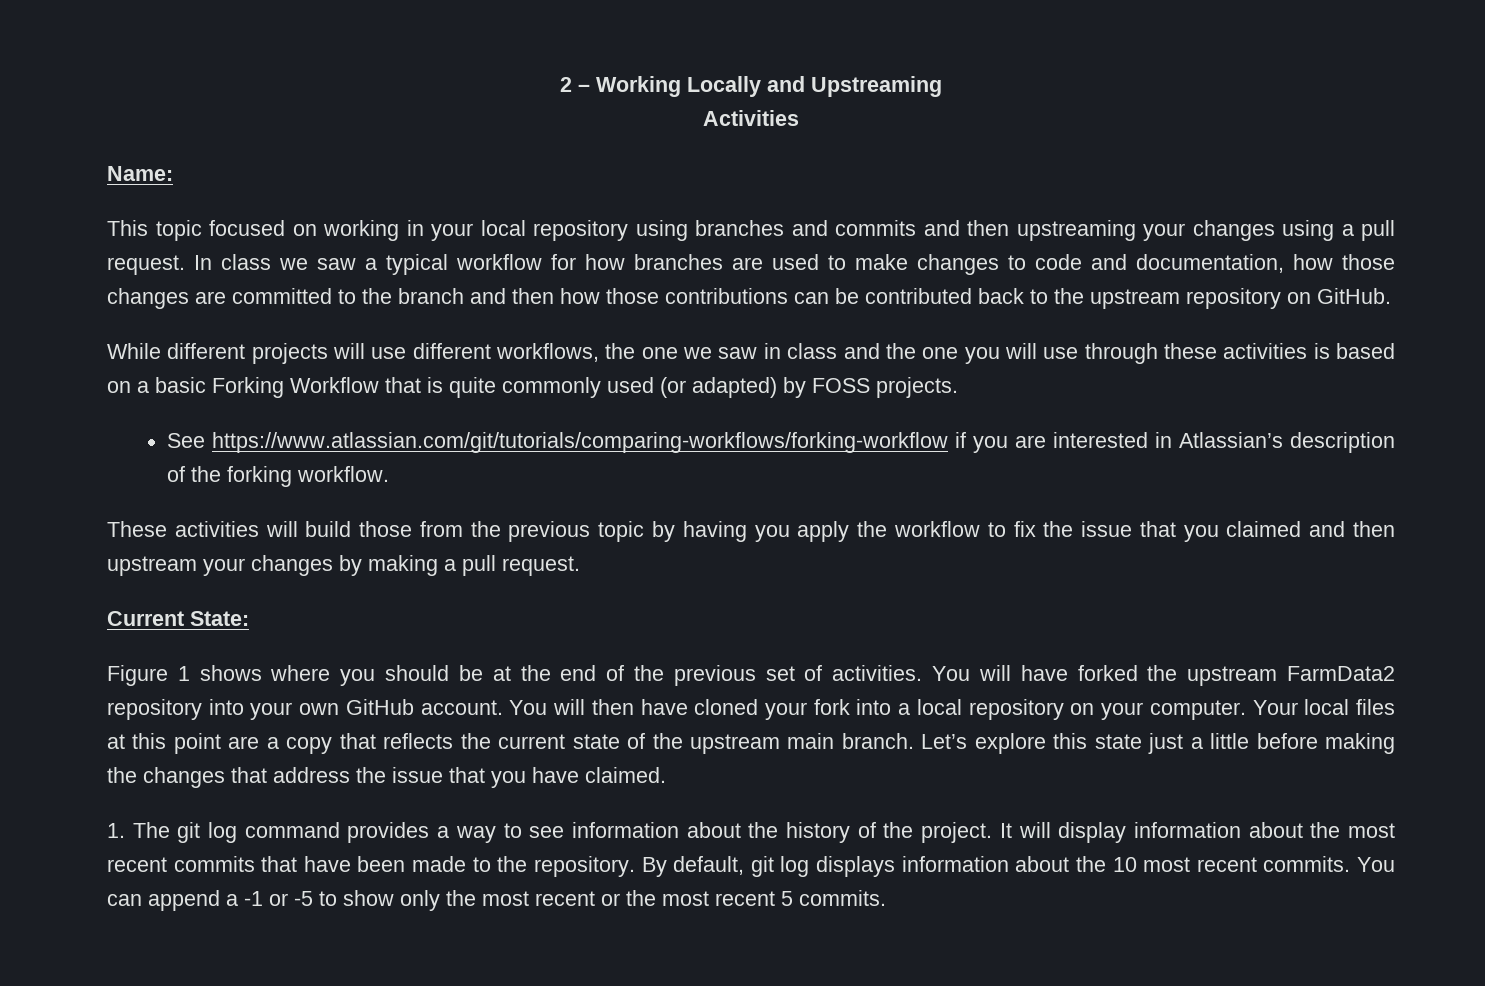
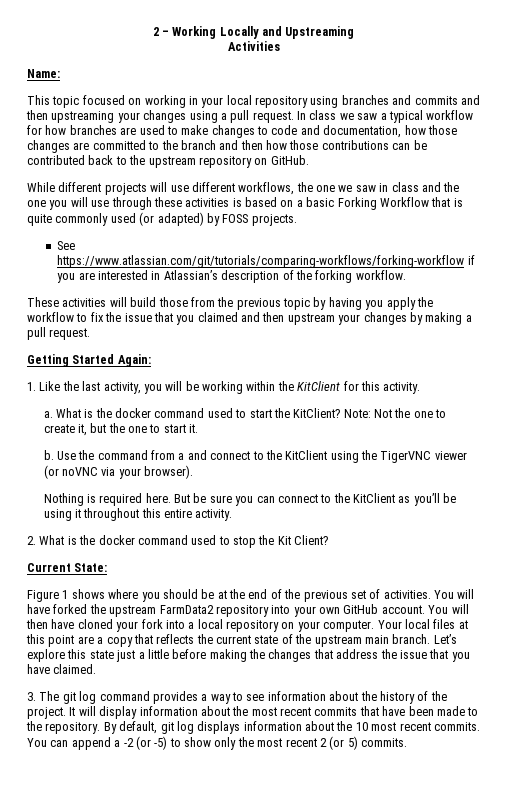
(580, 566) none -> [27,354,151,367] [27,381,421,394] [43,408,447,418] [43,423,199,436] [43,450,467,463] [43,465,194,479] [43,493,457,506] [43,508,233,521] [27,535,329,548] // Getting Started Again: // 1. Like the last activity, you will be working within the KitClient for this activity. // a. What is the docker command used to start the KitClient? Note: Not the one to create it, but the one to start it. // b. Use the command from a and connect to the KitClient using the TigerVNC viewer (or noVNC via your browser). // Nothing is required here. But be sure you can connect to the KitClient as you’ll be using it throughout this entire activity. // 2. What is the docker command used to stop the Kit Client?
[107,823,125,838] 1. -> [27,692,36,701] 3.
[244,891,313,906] -1 or -5 -> [123,736,168,750] -2 (or -5)
[601,890,793,906] or the most recent 5 -> [319,736,358,750] 2 (or 5)

